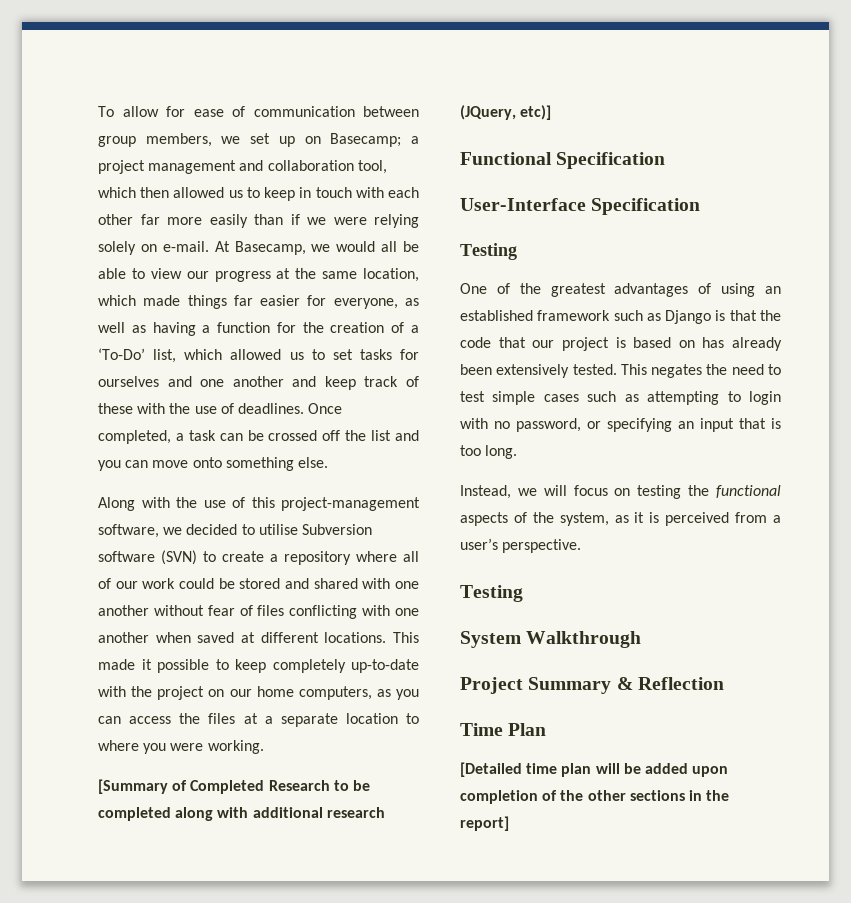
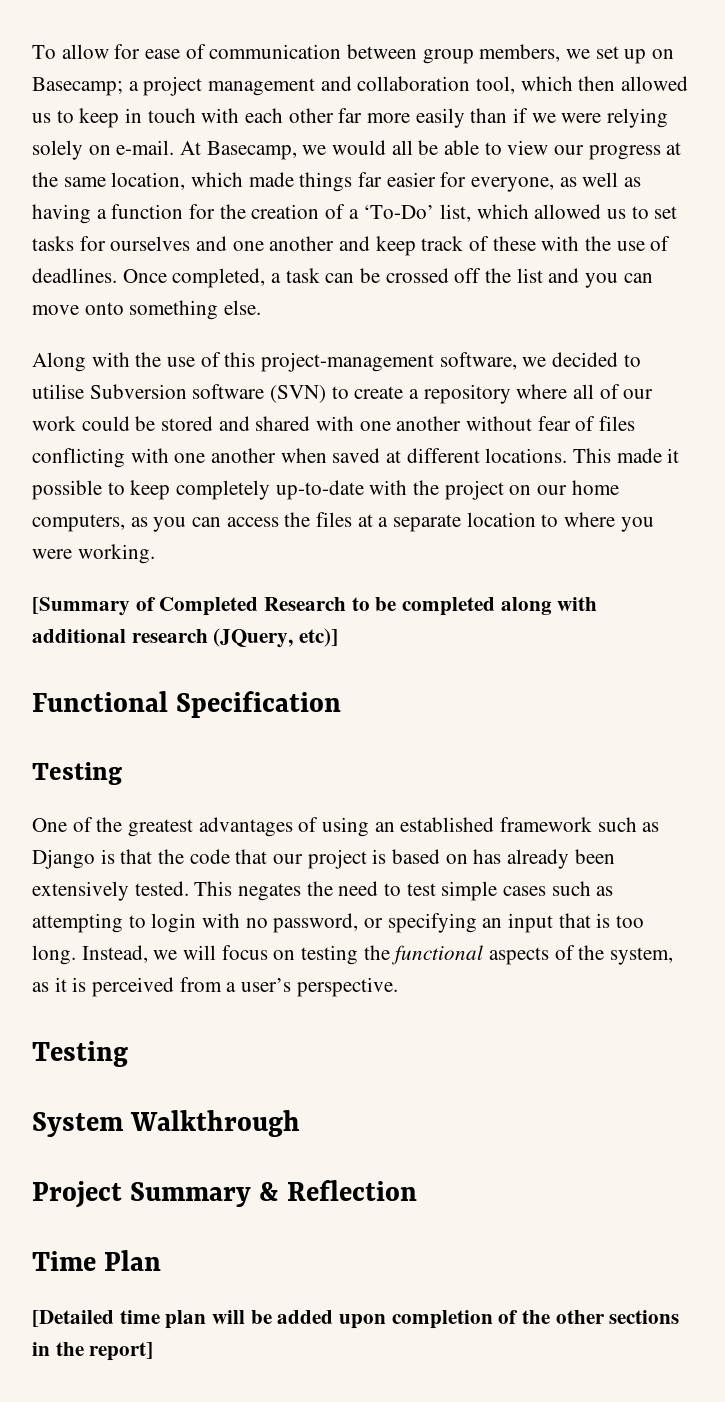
[460,198,701,215] // User-Interface Specification -> (342, 704) none
(518, 452) // -> (76, 955) none

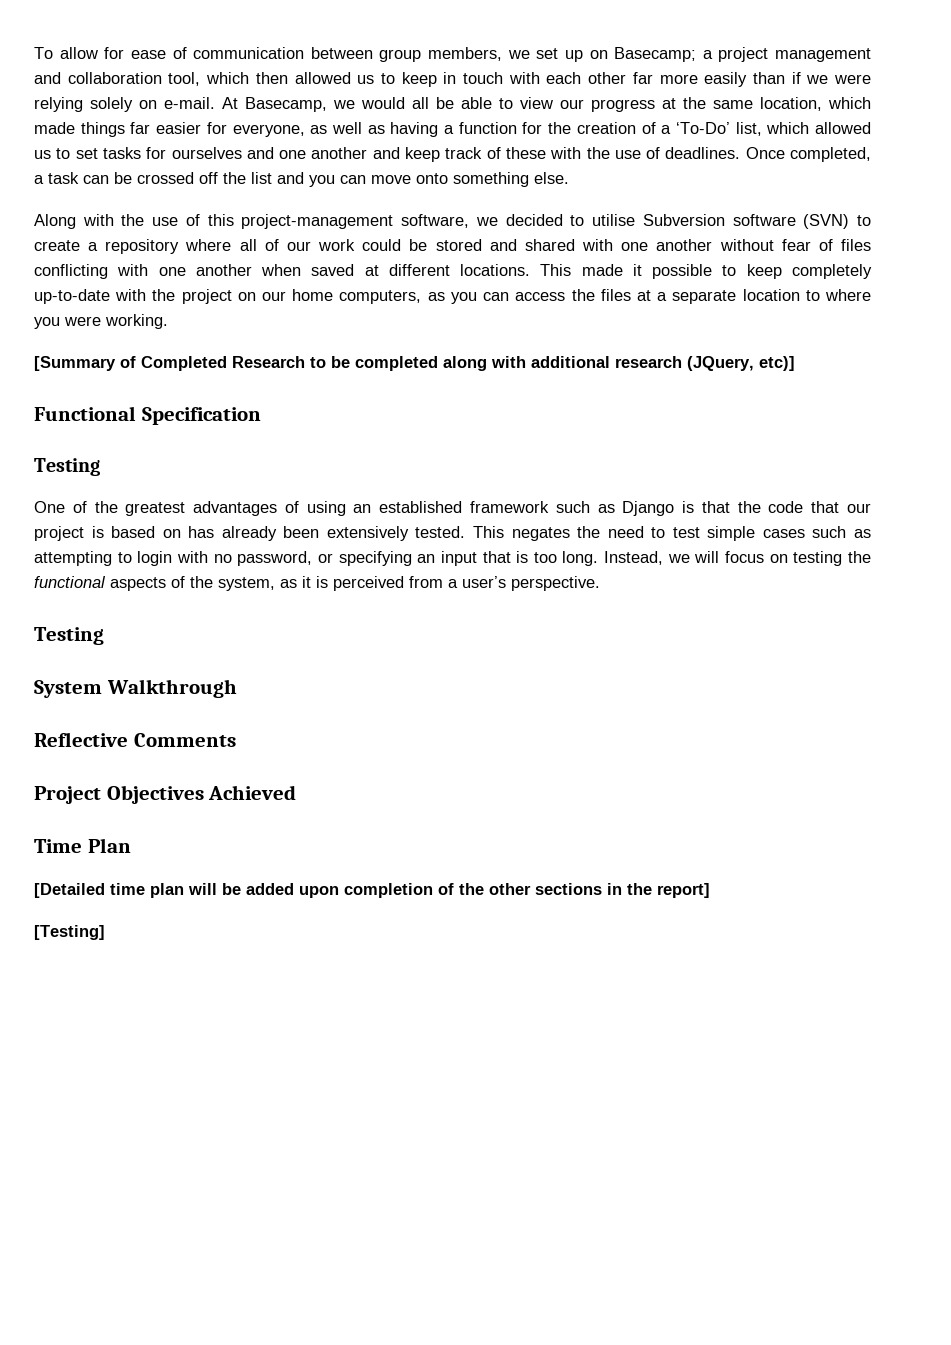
(301, 1123) none -> [34,732,236,747] // Reflective Comments
[130,1180,417,1207] Summary & Reflection -> [106,785,297,804] Objectives Achieved
(154, 1351) none -> [34,925,105,940] // [Testing]

